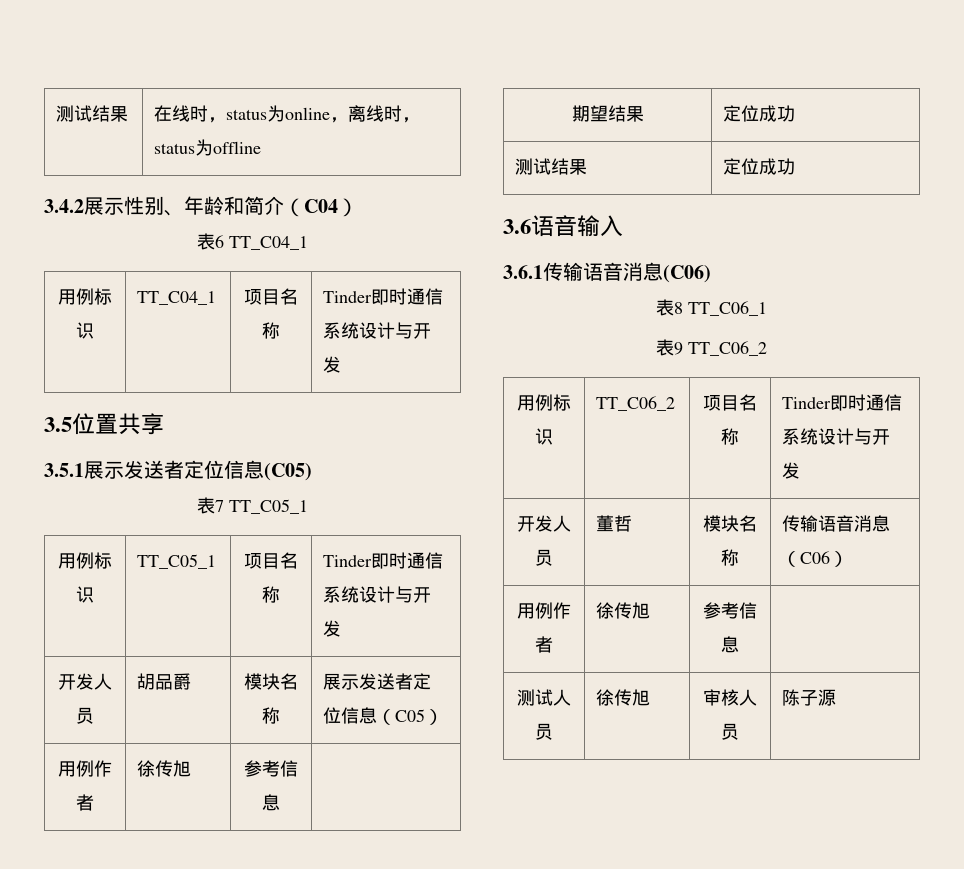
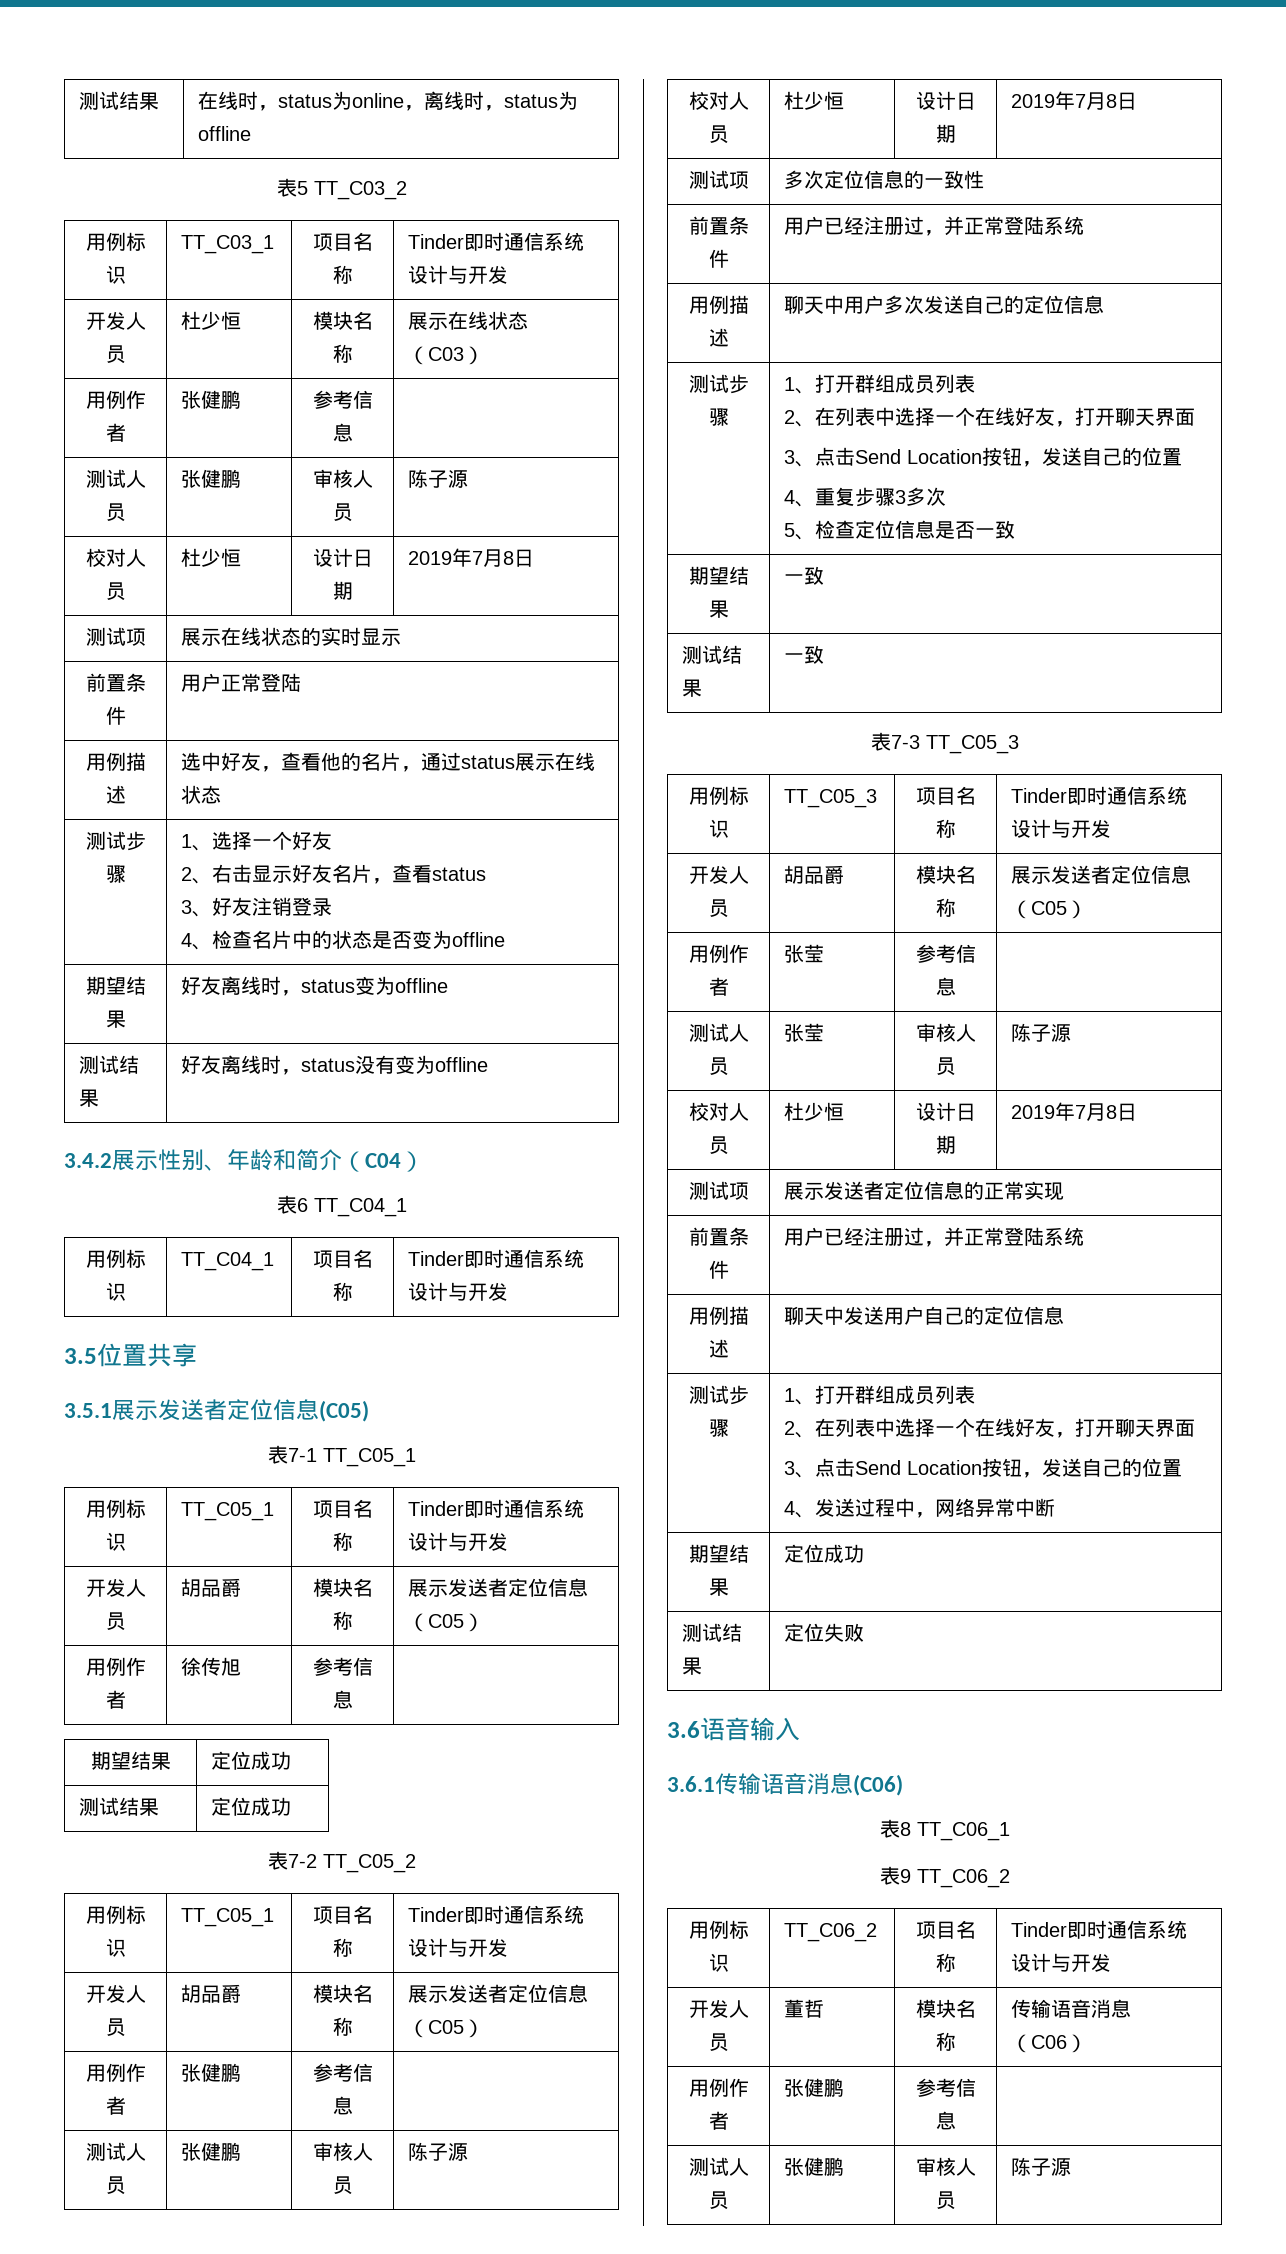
(262, 147) none -> [276,178,407,200] [85,232,146,251] [105,265,126,284] [181,235,275,254] [312,232,373,251] [332,265,353,284] [408,232,585,251] [408,265,509,284] [85,311,146,330] [105,345,126,364] [181,311,242,330] [312,311,373,330] [332,344,353,363] [408,311,529,330] [408,346,485,365] [85,390,146,409] [105,423,126,442] [181,390,242,409] [312,390,373,409] [332,423,353,442] [85,469,146,488] [105,503,126,522] [181,469,242,488] [312,469,373,488] [332,503,353,522] [408,469,469,488] [85,548,146,567] [105,582,126,601] [181,548,242,567] [312,548,373,567] [332,581,353,600] [408,548,535,567] [85,627,146,646] [181,627,402,646] [85,673,146,692] [105,706,126,725] [181,673,302,692] [85,752,146,771] [105,785,126,804] [181,752,596,772] [181,785,222,804] [85,831,146,851] [105,865,126,883] [181,831,333,851] [181,864,487,884] [181,897,333,917] [181,930,506,950] [85,976,146,995] [105,1010,126,1028] [181,976,449,996] [79,1055,140,1074] [79,1089,100,1107] [181,1055,489,1075] // 表5 TT_C03_2 // 用例标识 | TT_C03_1 | 项目名称 | Tinder即时通信系统设计与开发 // 开发人员 | 杜少恒 | 模块名称 | 展示在线状态（C03） // 用例作者 | 张健鹏 | 参考信息 | // 测试人员 | 张健鹏 | 审核人员 | 陈子源 // 校对人员 | 杜少恒 | 设计日期 | 2019年7月8日 // 测试项 | 展示在线状态的实时显示 // 前置条件 | 用户正常登陆 // 用例描述 | 选中好友，查看他的名片，通过status展示在线状态 // 测试步骤 | 1、选择一个好友 // 2、右击显示好友名片，查看status // 3、好友注销登录 // 4、检查名片中的状态是否变为offline // 期望结果 | 好友离线时，status变为offline // 测试结果 | 好友离线时，status没有变为offline
[215,500,224,512] 7 -> [287,1448,317,1462] 7-1
(796, 166) none -> [267,1851,416,1873] [85,1905,146,1924] [105,1938,126,1957] [181,1908,275,1927] [312,1905,373,1924] [332,1938,353,1957] [408,1905,585,1924] [408,1938,509,1957] [85,1984,146,2003] [105,2018,126,2037] [181,1984,242,2003] [312,1984,373,2003] [332,2017,353,2036] [408,1984,589,2003] [408,2019,485,2038] [85,2063,146,2082] [105,2096,126,2115] [181,2063,242,2082] [312,2063,373,2082] [332,2096,353,2115] [85,2142,146,2161] [105,2176,126,2195] [181,2142,242,2161] [312,2142,373,2161] [332,2176,353,2195] [408,2142,469,2161] [688,91,749,110] [708,125,729,144] [784,91,845,110] [915,91,976,110] [935,124,956,143] [1011,91,1138,110] [688,170,749,189] [784,170,985,189] [688,216,749,235] [708,249,729,268] [784,216,1085,236] [688,295,749,314] [708,328,729,347] [784,295,1105,314] [688,374,749,394] [708,408,729,426] [784,374,976,394] [784,407,1196,427] [784,447,1183,467] [784,487,947,507] [784,520,1016,540] [688,566,749,585] [708,600,729,618] [784,566,825,585] [682,645,743,664] [682,679,703,697] [784,645,825,664] [870,732,1019,754] [688,786,749,805] [708,819,729,838] [784,789,878,808] [915,786,976,805] [935,819,956,838] [1011,786,1188,805] [1011,819,1112,838] [688,865,749,884] [708,899,729,918] [784,865,845,884] [915,865,976,884] [935,898,956,917] [1011,865,1192,884] [1011,900,1088,919] [688,944,749,963] [708,977,729,996] [784,944,825,963] [915,944,976,963] [935,977,956,996] [688,1023,749,1042] [708,1057,729,1076] [784,1023,825,1042] [915,1023,976,1042] [935,1057,956,1076] [1011,1023,1072,1042] [688,1102,749,1121] [708,1136,729,1155] [784,1102,845,1121] [915,1102,976,1121] [935,1135,956,1154] [1011,1102,1138,1121] [688,1181,749,1200] [784,1181,1065,1201] [688,1227,749,1246] [708,1260,729,1279] [784,1227,1085,1247] [688,1306,749,1325] [708,1339,729,1358] [784,1306,1065,1325] [688,1385,749,1405] [708,1419,729,1437] [784,1385,976,1405] [784,1418,1196,1438] [784,1458,1183,1478] [784,1498,1056,1518] [688,1544,749,1563] [708,1578,729,1596] [784,1544,865,1563] [682,1623,743,1642] [682,1657,703,1675] [784,1623,865,1642] // 表7-2 TT_C05_2 // 用例标识 | TT_C05_1 | 项目名称 | Tinder即时通信系统设计与开发 // 开发人员 | 胡品爵 | 模块名称 | 展示发送者定位信息（C05） // 用例作者 | 张健鹏 | 参考信息 | // 测试人员 | 张健鹏 | 审核人员 | 陈子源 // 校对人员 | 杜少恒 | 设计日期 | 2019年7月8日 // 测试项 | 多次定位信息的一致性 // 前置条件 | 用户已经注册过，并正常登陆系统 // 用例描述 | 聊天中用户多次发送自己的定位信息 // 测试步骤 | 1、打开群组成员列表 // 2、在列表中选择一个在线好友，打开聊天界面 // 3、点击Send Location按钮，发送自己的位置 // 4、重复步骤3多次 // 5、检查定位信息是否一致 // 期望结果 | 一致 // 测试结果 | 一致 // 表7-3 TT_C05_3 // 用例标识 | TT_C05_3 | 项目名称 | Tinder即时通信系统设计与开发 // 开发人员 | 胡品爵 | 模块名称 | 展示发送者定位信息（C05） // 用例作者 | 张莹 | 参考信息 | // 测试人员 | 张莹 | 审核人员 | 陈子源 // 校对人员 | 杜少恒 | 设计日期 | 2019年7月8日 // 测试项 | 展示发送者定位信息的正常实现 // 前置条件 | 用户已经注册过，并正常登陆系统 // 用例描述 | 聊天中发送用户自己的定位信息 // 测试步骤 | 1、打开群组成员列表 // 2、在列表中选择一个在线好友，打开聊天界面 // 3、点击Send Location按钮，发送自己的位置 // 4、发送过程中，网络异常中断 // 期望结果 | 定位成功 // 测试结果 | 定位失败
[596,602,651,619] [703,602,757,619] [721,636,739,653] [517,689,571,706] [535,723,553,740] [596,689,651,706] 徐传旭 | 参考信息 | // 测试人员 | 徐传旭 -> [784,2078,845,2097] [915,2078,976,2097] [935,2111,956,2130] [688,2157,749,2176] [708,2191,729,2210] [784,2157,845,2176] 张健鹏 | 参考信息 | // 测试人员 | 张健鹏

